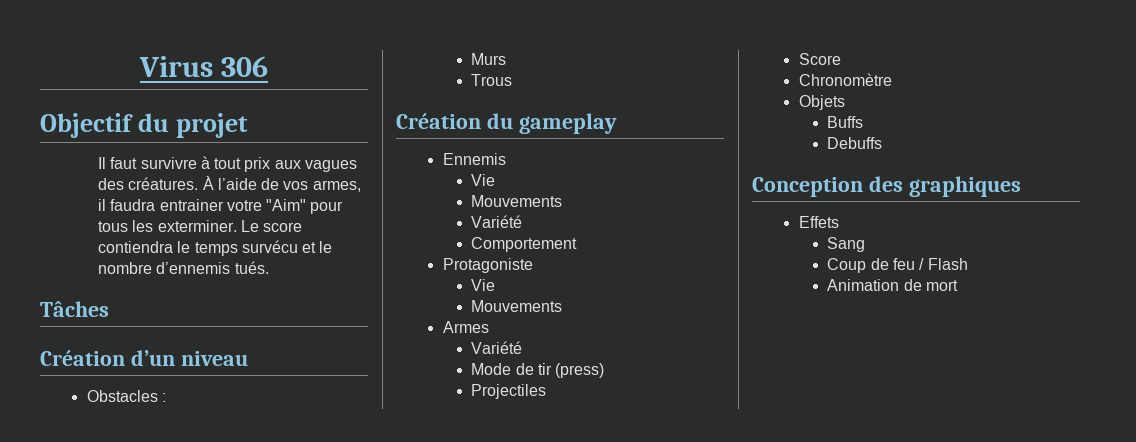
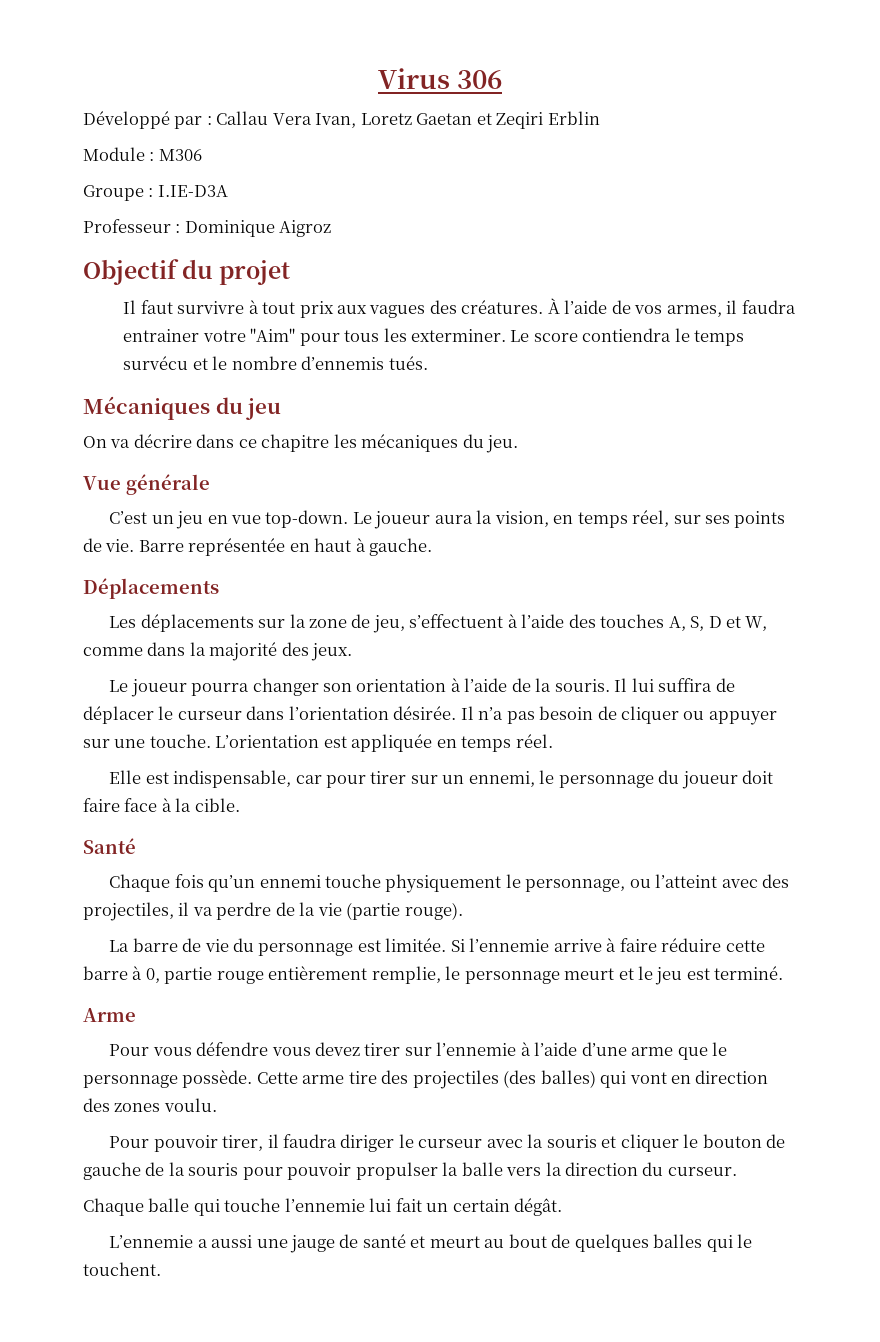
(268, 66) none -> [83,111,600,129] [83,147,202,161] [83,185,228,201] [83,219,332,237] // Développé par : Callau Vera Ivan, Loretz Gaetan et Zeqiri Erblin // Module : M306 // Groupe : I.IE-D3A // Professeur : Dominique Aigroz
[40,301,109,317] [40,350,248,366] [86,390,166,402] [471,53,507,65] [471,74,513,86] [396,113,617,134] [442,153,506,165] [471,174,496,186] [471,195,563,207] [471,215,523,228] [471,237,578,252] [442,258,533,273] [471,279,496,291] [471,300,563,312] [442,321,489,333] [471,341,523,354] [471,363,605,378] [471,384,547,399] [798,53,841,65] [798,73,892,86] [798,95,845,110] [827,116,864,128] [827,137,883,149] [752,176,1021,197] [798,216,839,228] [827,237,866,252] [827,258,968,273] [827,279,959,291] Tâches // Création d’un niveau // Obstacles : // Murs // Trous // Création du gameplay // Ennemis // Vie // Mouvements // Variété // Comportement // Protagoniste // Vie // Mouvements // Armes // Variété // Mode de tir (press) // Projectiles // Score // Chronomètre // Objets // Buffs // Debuffs // Conception des graphiques // Effets // Sang // Coup de feu / Flash // Animation de mort -> [83,396,282,420] [83,434,519,453] [83,474,210,495] [109,510,786,529] [83,538,433,556] [83,578,219,599] [109,614,768,633] [83,642,353,661] [109,678,735,697] [83,706,777,725] [83,734,553,752] [109,770,774,789] [83,798,240,812] [83,838,136,854] [109,874,790,893] [83,902,463,921] [109,938,765,956] [83,966,784,985] [83,1008,136,1022] [109,1042,728,1060] [83,1070,769,1089] [83,1098,217,1112] [109,1134,785,1152] [83,1162,737,1180] [83,1198,563,1216] [109,1234,752,1253] [83,1262,161,1276] Mécaniques du jeu // On va décrire dans ce chapitre les mécaniques du jeu. // Vue générale // C’est un jeu en vue top-down. Le joueur aura la vision, en temps réel, sur ses points de vie. Barre représentée en haut à gauche. // Déplacements // Les déplacements sur la zone de jeu, s’effectuent à l’aide des touches A, S, D et W, comme dans la majorité des jeux. // Le joueur pourra changer son orientation à l’aide de la souris. Il lui suffira de déplacer le curseur dans l’orientation désirée. Il n’a pas besoin de cliquer ou appuyer sur une touche. L’orientation est appliquée en temps réel. // Elle est indispensable, car pour tirer sur un ennemi, le personnage du joueur doit faire face à la cible. // Santé // Chaque fois qu’un ennemi touche physiquement le personnage, ou l’atteint avec des projectiles, il va perdre de la vie (partie rouge). // La barre de vie du personnage est limitée. Si l’ennemie arrive à faire réduire cette barre à 0, partie rouge entièrement remplie, le personnage meurt et le jeu est terminé. // Arme // Pour vous défendre vous devez tirer sur l’ennemie à l’aide d’une arme que le personnage possède. Cette arme tire des projectiles (des balles) qui vont en direction des zones voulu. // Pour pouvoir tirer, il faudra diriger le curseur avec la souris et cliquer le bouton de gauche de la souris pour pouvoir propulser la balle vers la direction du curseur. // Chaque balle qui touche l’ennemie lui fait un certain dégât. // L’ennemie a aussi une jauge de santé et meurt au bout de quelques balles qui le touchent.

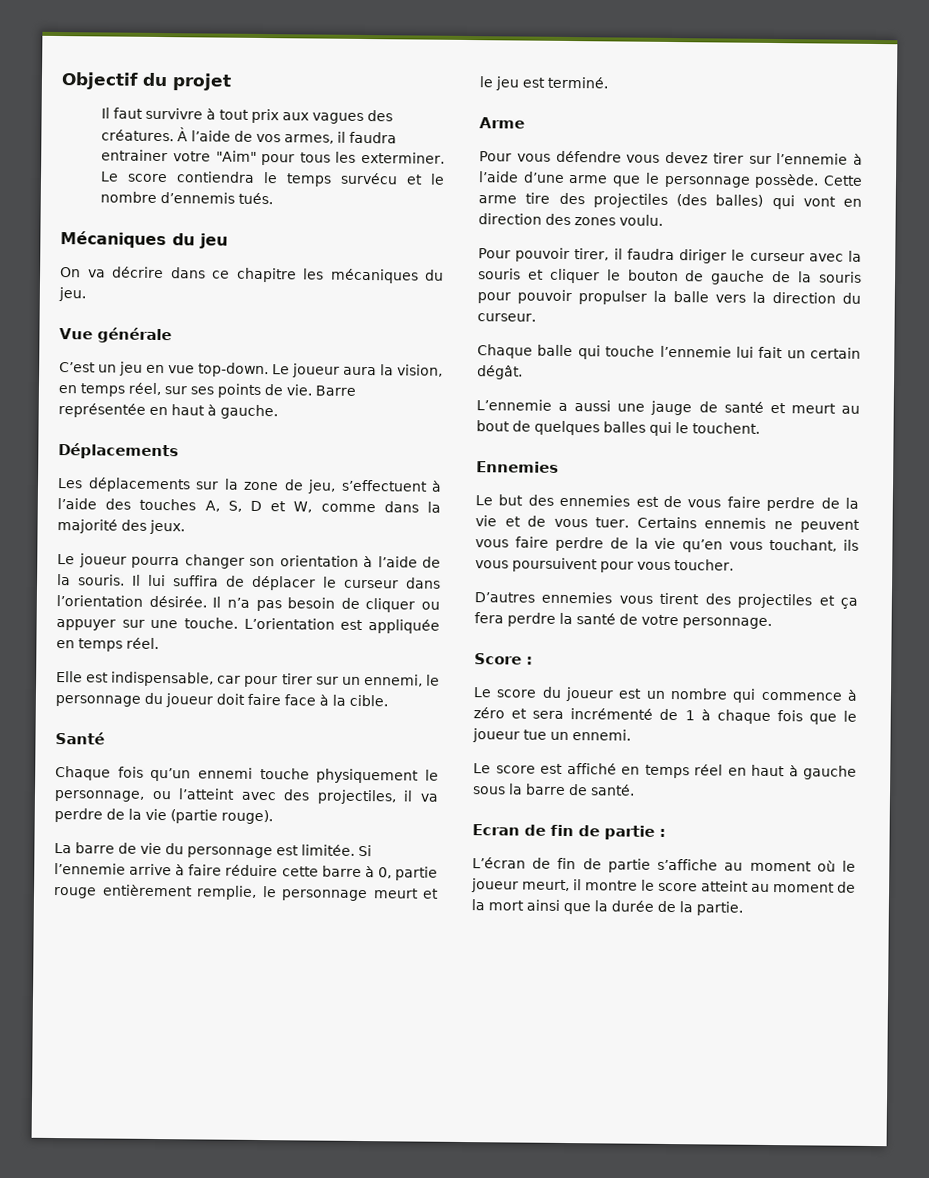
[377,68,503,89] [83,111,600,129] [83,147,202,161] [83,185,228,201] [83,219,332,237] Virus 306 // Développé par : Callau Vera Ivan, Loretz Gaetan et Zeqiri Erblin // Module : M306 // Groupe : I.IE-D3A // Professeur : Dominique Aigroz // -> (61, 81) none
(161, 1269) none -> [476,461,559,473] [475,494,859,512] [475,515,860,533] [475,536,859,553] [475,557,734,573] [474,591,858,609] [474,612,772,630] [474,653,533,665] [473,686,858,703] [473,707,857,725] [472,728,631,743] [473,763,857,780] [472,783,635,796] [472,824,666,840] [472,857,856,873] [471,878,856,893] [471,899,743,916] // Ennemies // Le but des ennemies est de vous faire perdre de la vie et de vous tuer. Certains ennemis ne peuvent vous faire perdre de la vie qu’en vous touchant, ils vous poursuivent pour vous toucher. // D’autres ennemies vous tirent des projectiles et ça fera perdre la santé de votre personnage. // Score : // Le score du joueur est un nombre qui commence à zéro et sera incrémenté de 1 à chaque fois que le joueur tue un ennemi. // Le score est affiché en temps réel en haut à gauche sous la barre de santé. // Ecran de fin de partie : // L’écran de fin de partie s’affiche au moment où le joueur meurt, il montre le score atteint au moment de la mort ainsi que la durée de la partie.

